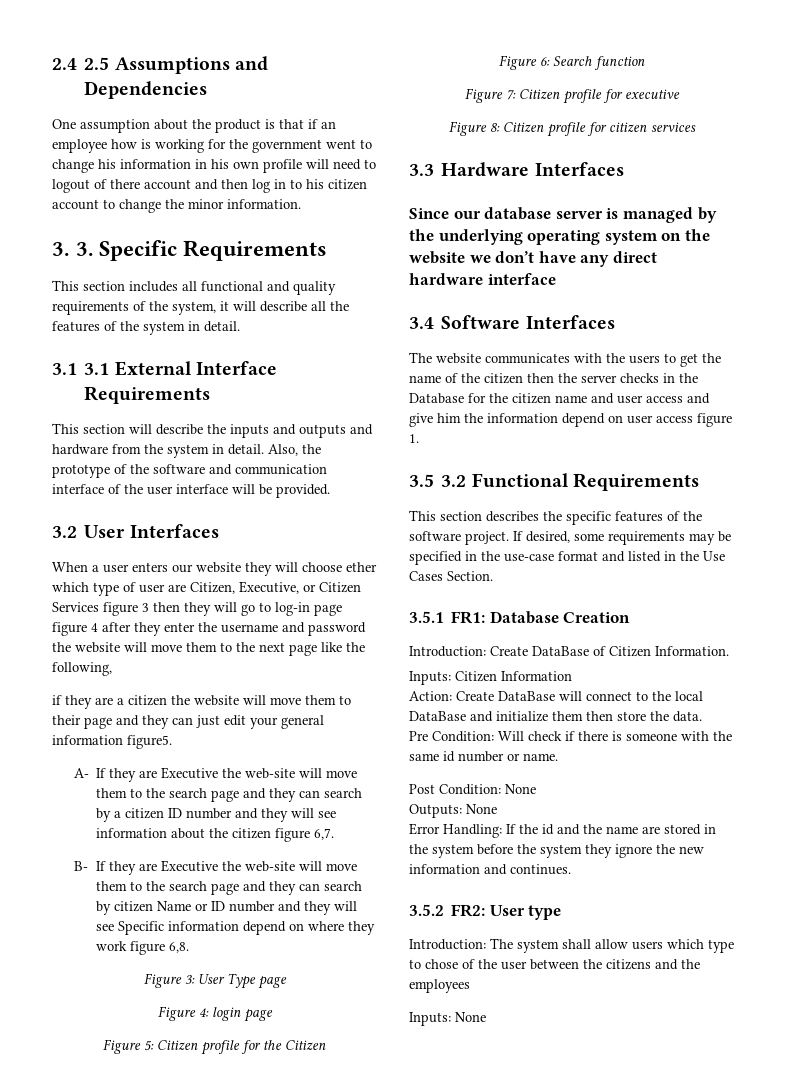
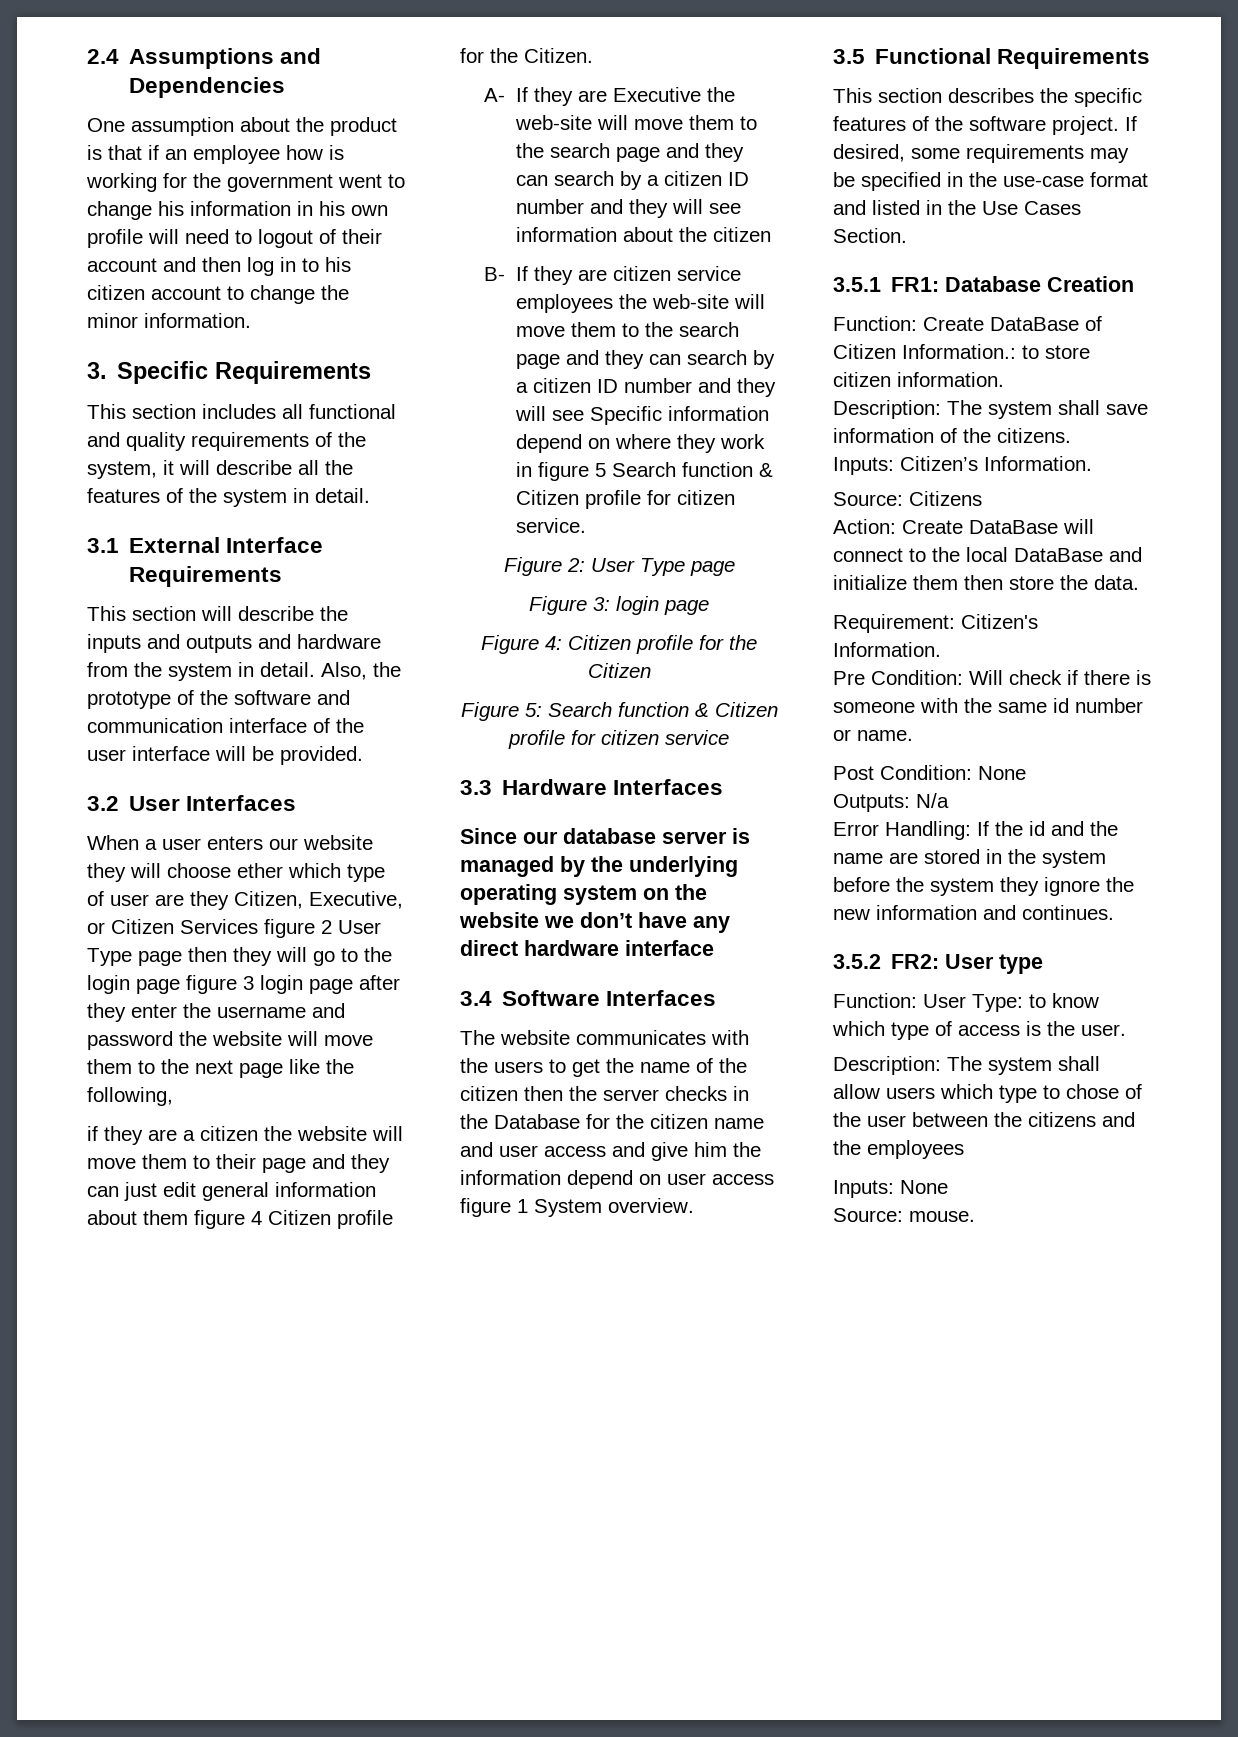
[84,57,110,70] 2.5 -> (119, 56) none
[110,179,140,189] there -> [342,229,382,244] their
[76,242,94,256] 3. -> (107, 370) none
[84,363,110,375] 3.1 -> (119, 545) none
(186, 588) none -> [190,891,229,910] they
[142,603,149,612] 3 -> [321,920,381,934] [87,948,182,966] 2 User Type page
[275,602,342,616] [52,622,98,636] log-in page figure 4 -> [364,947,392,962] [87,975,353,994] the login page figure 3 login page
[250,717,278,729] your -> (196, 1189) none
[127,735,172,749] figure5. -> [87,1210,393,1229] [460,48,593,63] about them figure 4 Citizen profile for the Citizen.
[275,828,335,842] figure 6,7. -> (771, 234) none
[161,860,219,872] Executive -> [612,266,741,281] [515,294,613,313] citizen service employees
[114,901,209,912] citizen Name or -> [515,378,591,393] a citizen
[130,941,190,955] [143,973,195,988] figure 6,8. // Figure 3: -> [515,462,773,481] [515,490,735,509] [515,518,586,533] [503,557,585,576] in figure 5 Search function & Citizen profile for citizen service. // Figure 2:
[198,1008,209,1017] 4: -> [593,597,610,611] 3:
[144,1041,154,1051] 5: -> [545,636,562,650] 4:
[539,56,645,70] [464,88,680,104] [448,121,696,137] 6: Search function // Figure 7: Citizen profile for executive // Figure 8: Citizen profile for citizen services -> [524,702,778,717] [508,730,729,749] 5: Search function & Citizen profile for citizen service
[409,434,419,443] 1. -> [517,1198,694,1217] 1 System overview.
[441,475,467,487] 3.2 -> (865, 56) none
[409,646,486,657] Introduction: -> [833,316,917,331] Function:
[655,646,729,656] [409,671,572,685] Information. // Inputs: Citizen Information -> [902,344,1090,359] [833,372,1004,387] [833,400,1148,419] [833,428,1071,443] [833,456,1092,475] [833,491,982,506] Information.: to store citizen information. // Description: The system shall save information of the citizens. // Inputs: Citizen’s Information. // Source: Citizens
(702, 716) none -> [833,614,1038,633] [833,642,941,657] // Requirement: Citizen's Information.
[409,804,497,818] Outputs: None -> [833,793,949,812] Outputs: N/a
[409,939,486,950] Introduction: -> [833,993,1099,1012] [832,1021,1126,1040] [833,1056,941,1075] Function: User Type: to know which type of access is the user. // Description:
(486, 1017) none -> [833,1208,975,1222] // Source: mouse.

